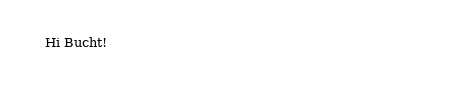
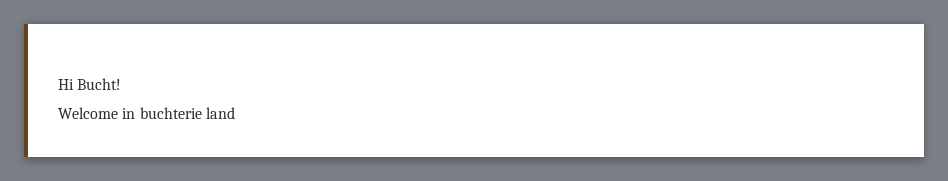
(107, 42) none -> [58,107,235,119] // Welcome in buchterie land

